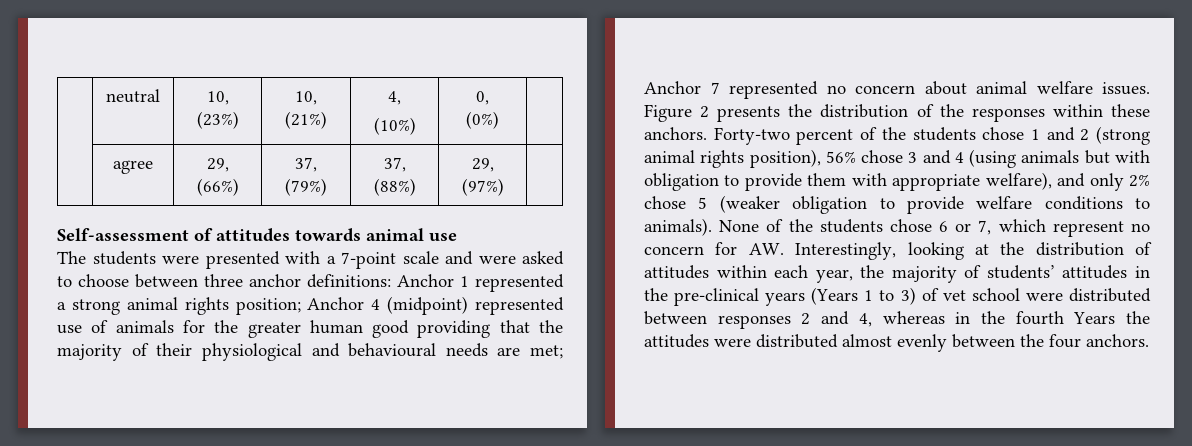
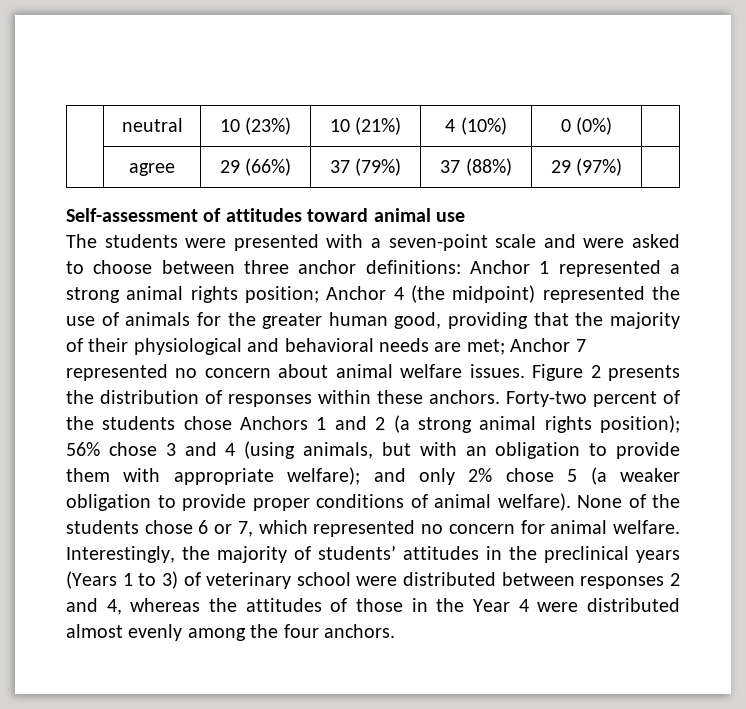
[206,91,229,105] 10, -> [219,119,240,132] 10
[295,91,317,105] 10, -> [329,119,350,132] 10
[388,91,401,105] 4, // -> [445,119,456,132] 4
[476,91,489,105] 0, // -> [560,119,571,132] 0
[206,158,229,172] 29, -> [219,160,240,173] 29
[295,157,317,172] 37, -> [329,160,350,173] 37
[383,157,406,172] 37, -> [440,160,461,173] 37
[471,158,494,172] 29, -> [550,160,571,173] 29
[295,228,361,242] towards -> [307,208,369,222] toward
[341,252,396,269] 7-point -> [388,234,488,251] seven-point
[387,296,564,315] (midpoint) represented -> [410,285,680,303] (the midpoint) represented the
[372,320,410,338] good -> [394,312,442,329] good,
[348,343,437,357] behavioural -> [284,338,374,352] behavioral
[939,104,964,117] the -> (222, 397) none
(1025, 133) none -> [240,416,309,430] Anchors
[1096,126,1150,145] [644,149,821,168] (strong animal rights position), -> [393,415,681,433] (a strong animal rights position);
[1021,150,1080,163] animals -> [303,442,374,459] animals,
(1150, 156) none -> [465,446,487,456] an
[985,172,1052,190] welfare), -> [287,467,361,485] welfare);
[719,195,1150,214] [644,218,712,236] (weaker obligation to provide welfare conditions to animals). -> [590,467,680,485] [66,493,571,511] (a weaker obligation to provide proper conditions of animal welfare).
[1052,221,1124,237] represent -> [313,520,416,537] represented
[748,242,1152,260] [644,265,853,283] AW. Interestingly, looking at the distribution of attitudes within each year, -> [550,520,681,534] [66,546,175,563] animal welfare. Interestingly,
[674,288,760,306] pre-clinical -> [544,546,629,563] preclinical
[942,290,966,301] vet -> [206,572,292,589] veterinary
[955,311,1150,325] [644,334,709,348] in the fourth Years the attitudes -> [209,598,529,612] the attitudes of those in the Year 4
[952,334,1015,348] between -> [187,628,246,641] among

